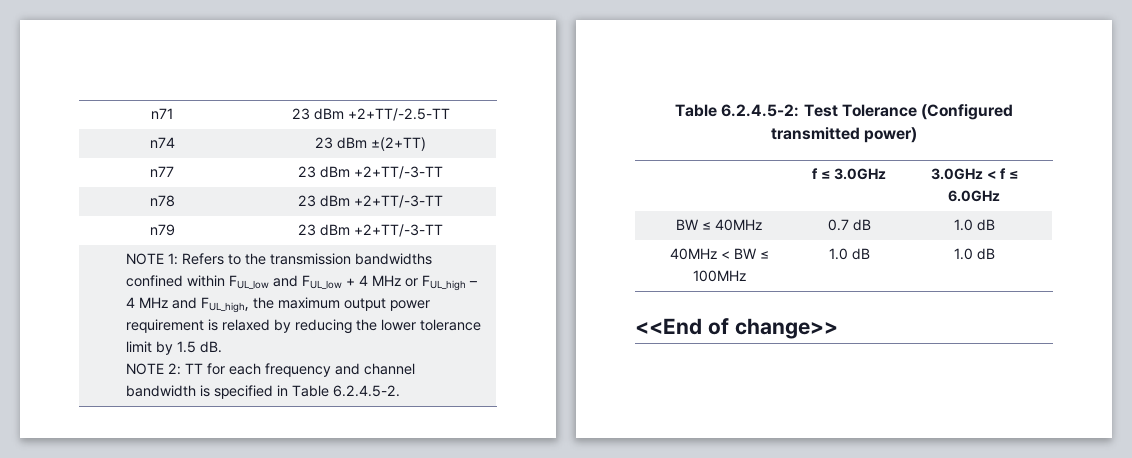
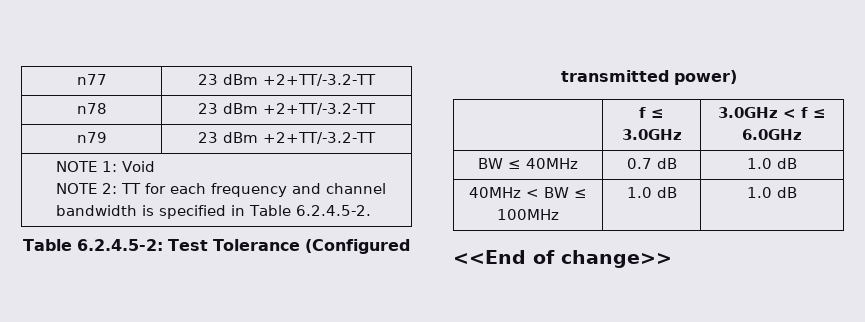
[151,108,173,119] [291,108,450,121] [149,137,175,148] [315,137,426,151] n71 | 23 dBm +2+TT/-2.5-TT // n74 | 23 dBm ±(2+TT) // -> (76, 79) none
[353,166,443,179] +2+TT/-3-TT -> [263,74,377,86] +2+TT/-3.2-TT
[353,195,443,208] +2+TT/-3-TT -> [263,103,377,115] +2+TT/-3.2-TT
[353,224,443,237] +2+TT/-3-TT -> [263,132,377,144] +2+TT/-3.2-TT
[182,253,433,265] [126,275,478,291] [126,297,431,313] [126,319,482,334] [126,341,223,355] Refers to the transmission bandwidths confined within FUL_low and FUL_low + 4 MHz or FUL_high – 4 MHz and FUL_high, the maximum output power requirement is relaxed by reducing the lower tolerance limit by 1.5 dB. -> [121,161,155,172] Void

